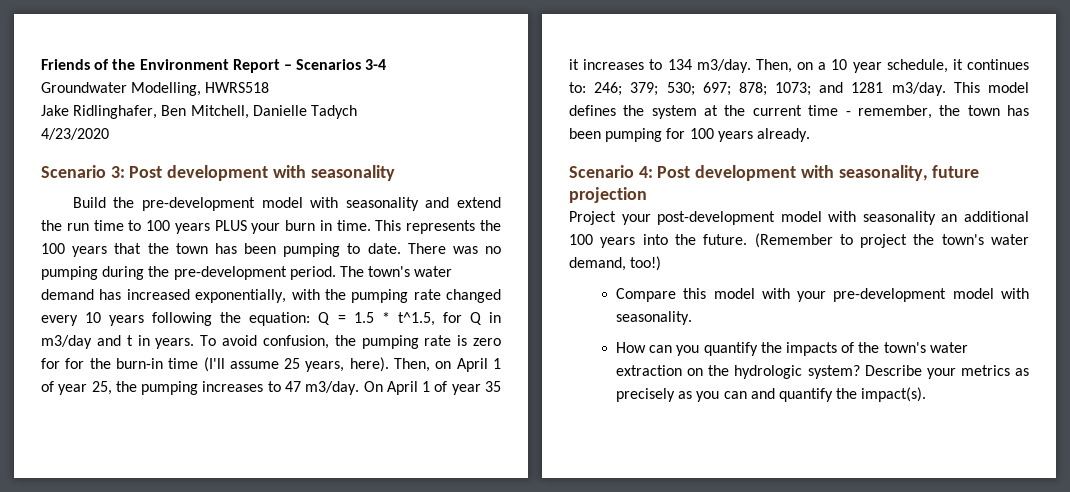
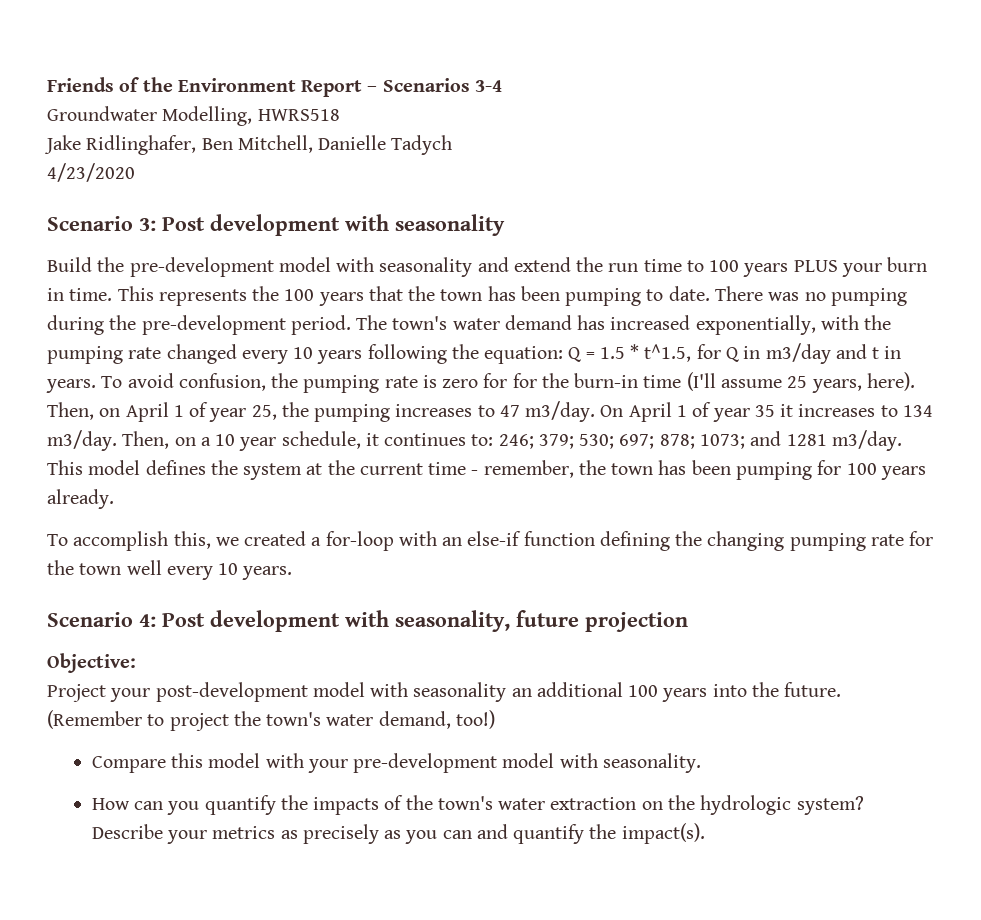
(810, 135) none -> [47,531,934,551] [47,560,293,580] // To accomplish this, we created a for-loop with an else-if function defining the changing pumping rate for the town well every 10 years.
(647, 195) none -> [47,653,136,673] // Objective:

